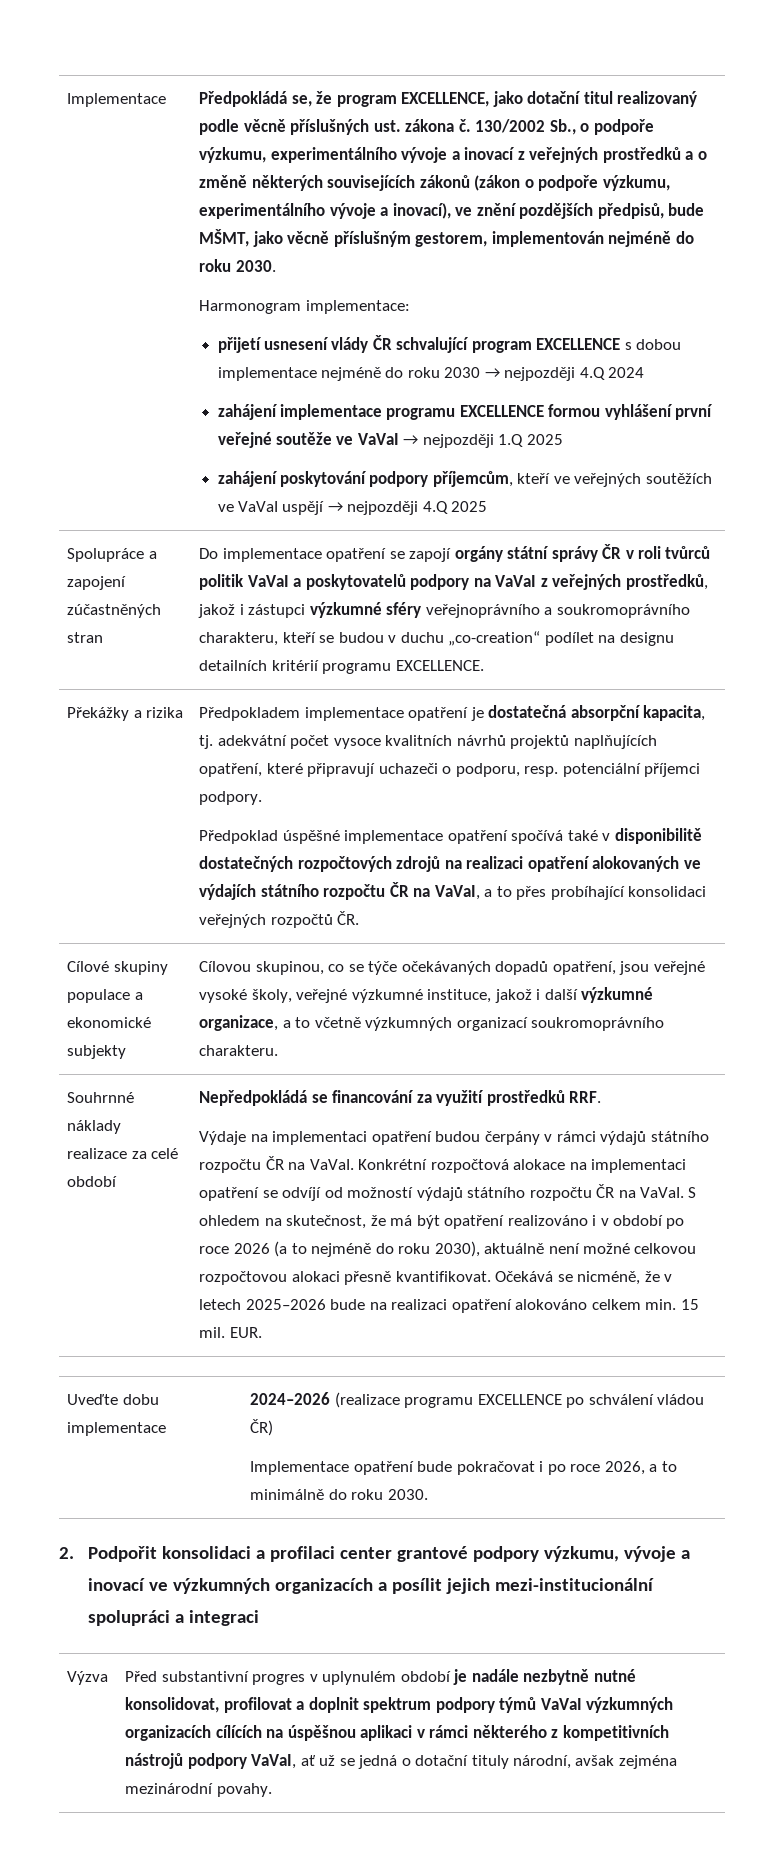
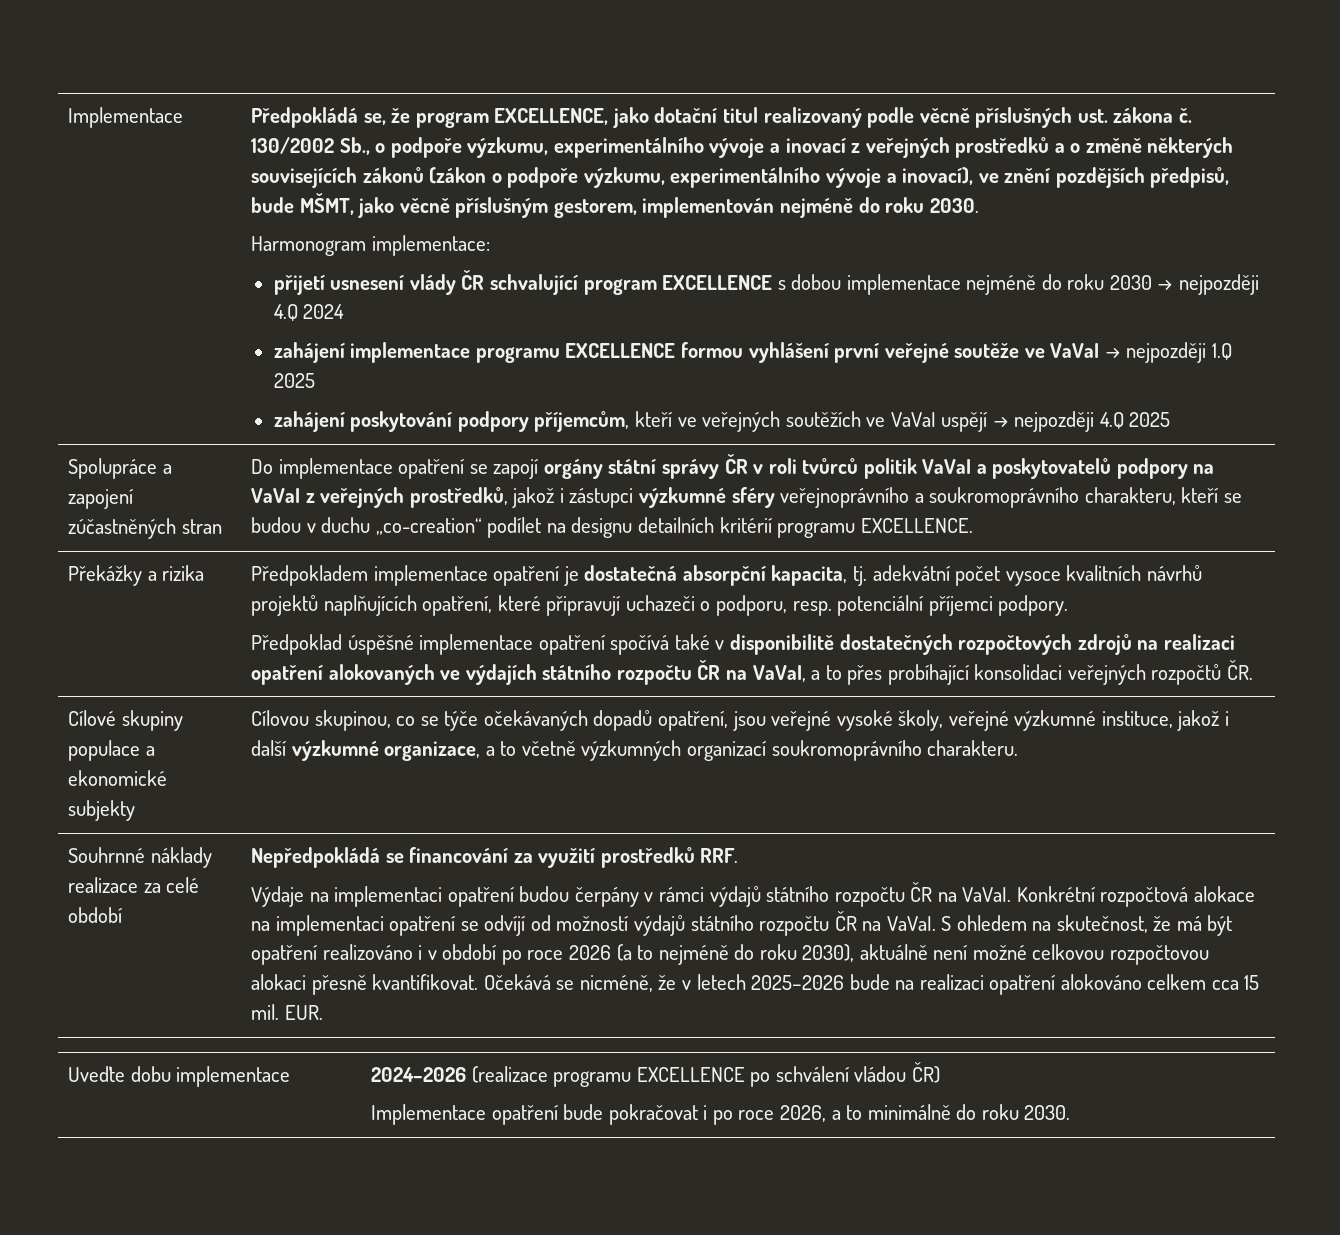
[645,1299,677,1310] min. -> [1211,980,1239,990] cca
[59,1546,691,1562] [88,1578,655,1594] [88,1610,260,1626] [67,1671,109,1685] [125,1669,636,1685] [125,1697,674,1713] [125,1725,669,1741] [125,1753,677,1769] [125,1783,272,1797] // 2. Podpořit konsolidaci a profilaci center grantové podpory výzkumu, vývoje a inovací ve výzkumných organizacích a posílit jejich mezi-institucionální spolupráci a integraci // Výzva | Před substantivní progres v uplynulém období je nadále nezbytně nutné konsolidovat, profilovat a doplnit spektrum podpory týmů VaVaI výzkumných organizacích cílících na úspěšnou aplikaci v rámci některého z kompetitivních nástrojů podpory VaVaI, ať už se jedná o dotační tituly národní, avšak zejména mezinárodní povahy. -> (1071, 1112) none

